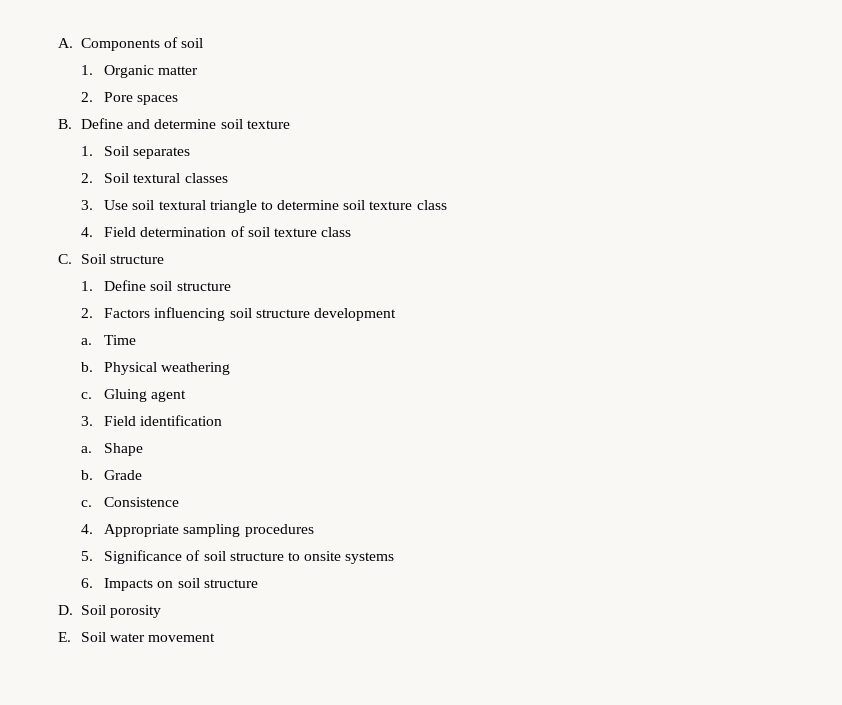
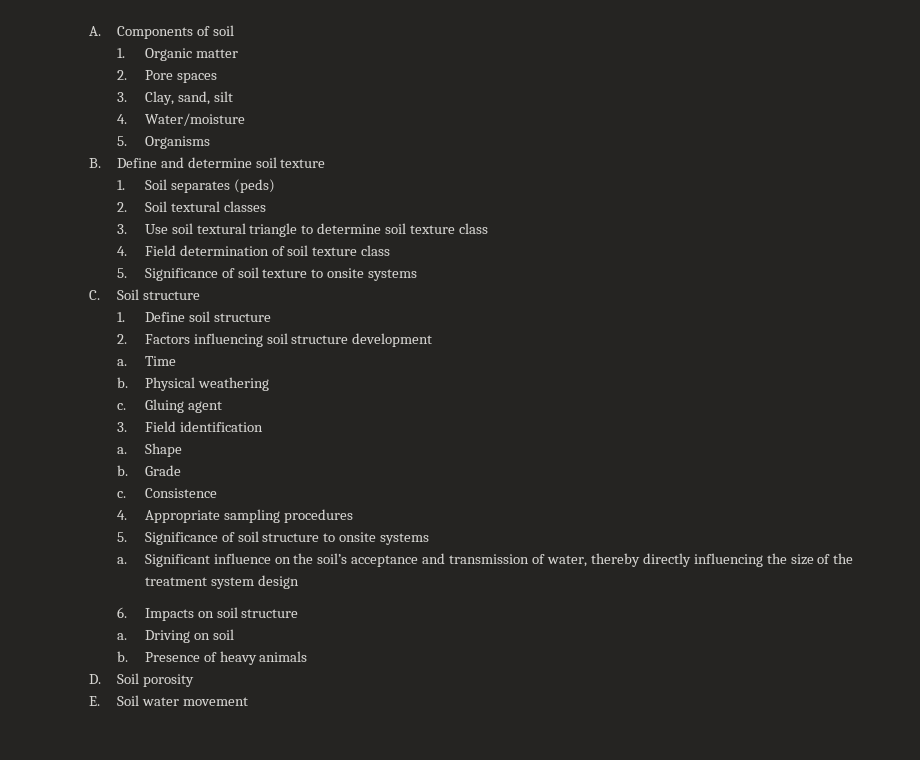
(179, 100) none -> [116,91,233,105] [116,113,245,126] [116,136,210,149] // 3. Clay, sand, silt // 4. Water/moisture // 5. Organisms
(191, 153) none -> [233,179,275,193] (peds)
(352, 232) none -> [116,267,418,281] // 5. Significance of soil texture to onsite systems
[81,578,258,591] 6. Impacts on soil structure -> [116,553,854,567] [144,575,299,589] [116,607,299,621] [116,629,234,643] [116,651,308,665] a. Significant influence on the soil’s acceptance and transmission of water, thereby directly influencing the size of the treatment system design // 6. Impacts on soil structure // a. Driving on soil // b. Presence of heavy animals

